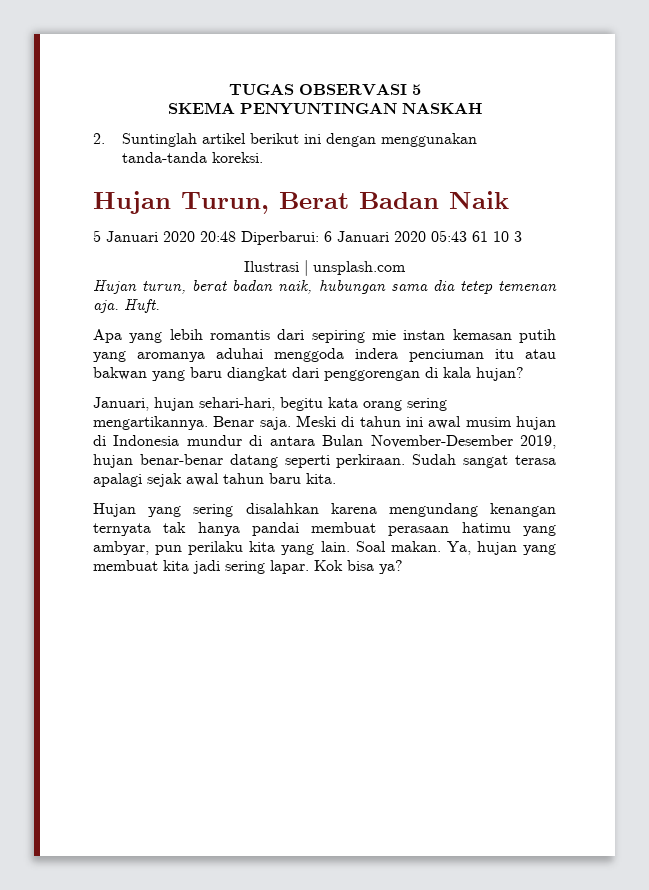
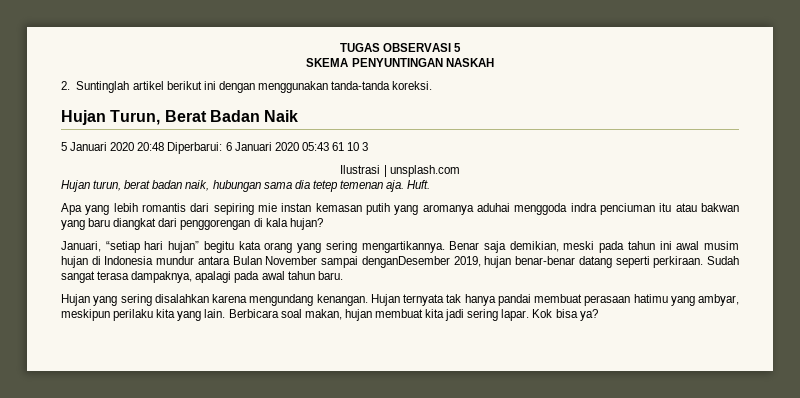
[355,348,398,359] indera -> [570,203,597,212] indra
[154,397,275,411] hujan sehari-hari, -> [105,241,200,253] “setiap hari hujan”
(402, 405) none -> [297,243,322,253] yang
[259,415,355,430] saja. Meski di -> [483,241,625,253] saja demikian, meski pada
[249,435,263,446] di -> (195, 260) none
[370,435,513,448] November-Desember -> [265,256,450,268] November sampai denganDesember
[93,473,336,487] apalagi sejak awal tahun baru kita. -> [131,271,343,283] dampaknya, apalagi pada awal tahun baru.
[490,503,556,517] kenangan -> [316,294,400,306] kenangan. Hujan
[155,545,183,555] pun -> [61,309,110,321] meskipun
[355,541,557,555] Soal makan. Ya, hujan yang -> [228,309,372,321] Berbicara soal makan, hujan

